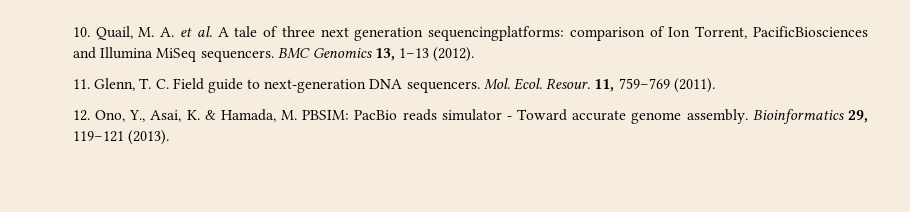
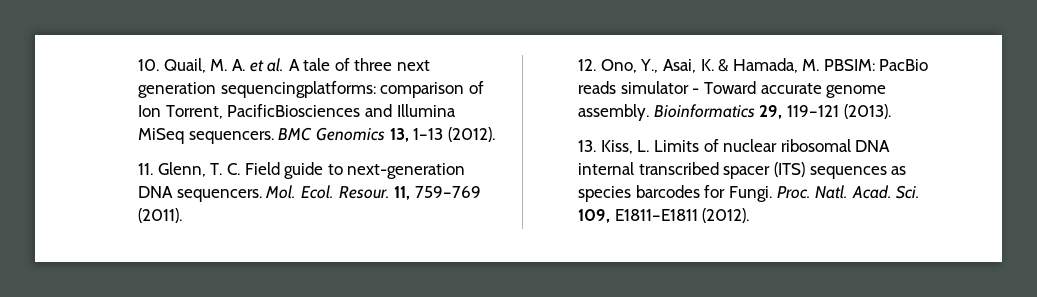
(170, 137) none -> [578,139,891,154] [578,162,907,179] [578,185,921,202] [578,208,750,223] // 13. Kiss, L. Limits of nuclear ribosomal DNA internal transcribed spacer (ITS) sequences as species barcodes for Fungi. Proc. Natl. Acad. Sci. 109, E1811–E1811 (2012).

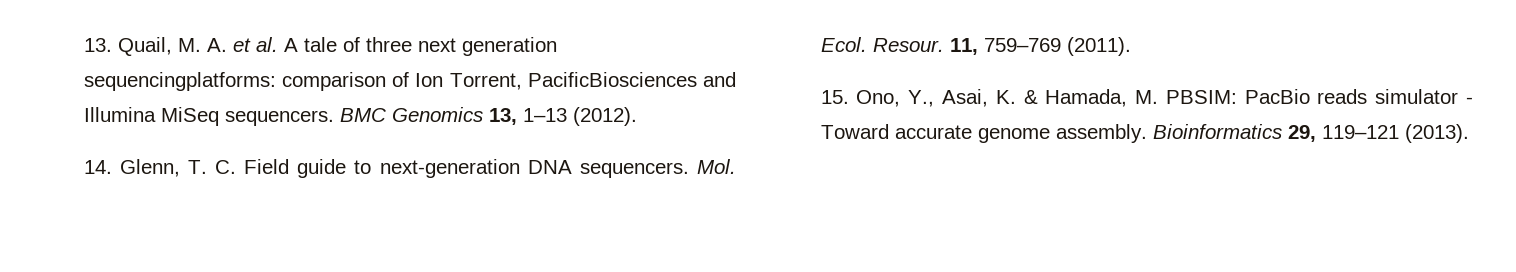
[138,59,160,71] 10. -> [83,38,112,52] 13.
[138,163,154,175] 11. -> [83,160,112,174] 14.
[578,59,597,71] 12. -> [820,90,849,104] 15.
[578,139,891,154] [578,162,907,179] [578,185,921,202] [578,208,750,223] // 13. Kiss, L. Limits of nuclear ribosomal DNA internal transcribed spacer (ITS) sequences as species barcodes for Fungi. Proc. Natl. Acad. Sci. 109, E1811–E1811 (2012). -> (1469, 133) none

